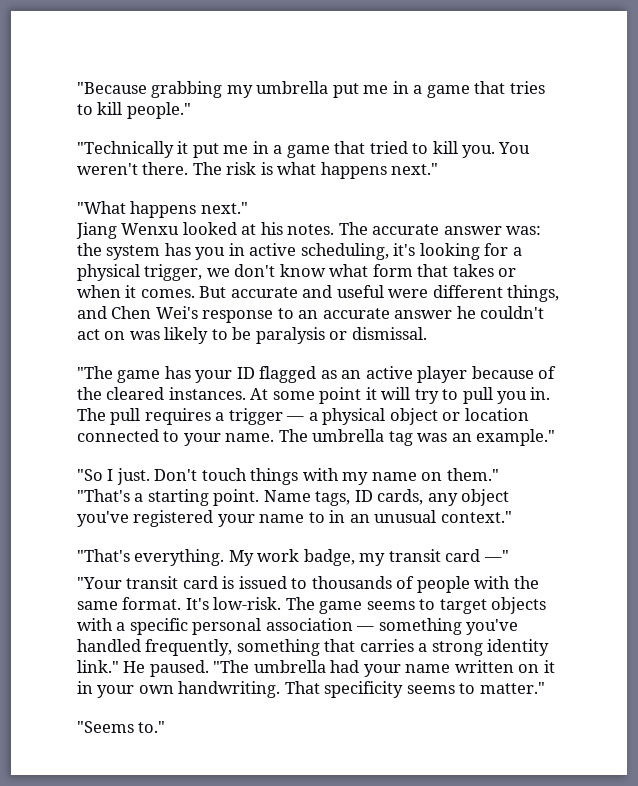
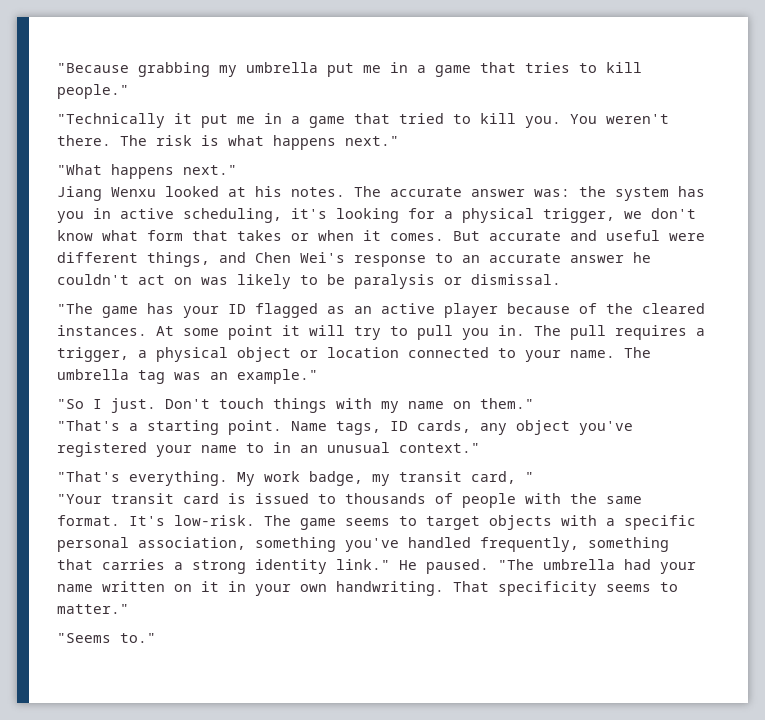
[228,408,305,425] trigger — -> [57,347,129,362] trigger,
[445,549,509,562] card —" -> [471,471,534,484] card, "
[265,618,375,631] association — -> [138,537,246,550] association,

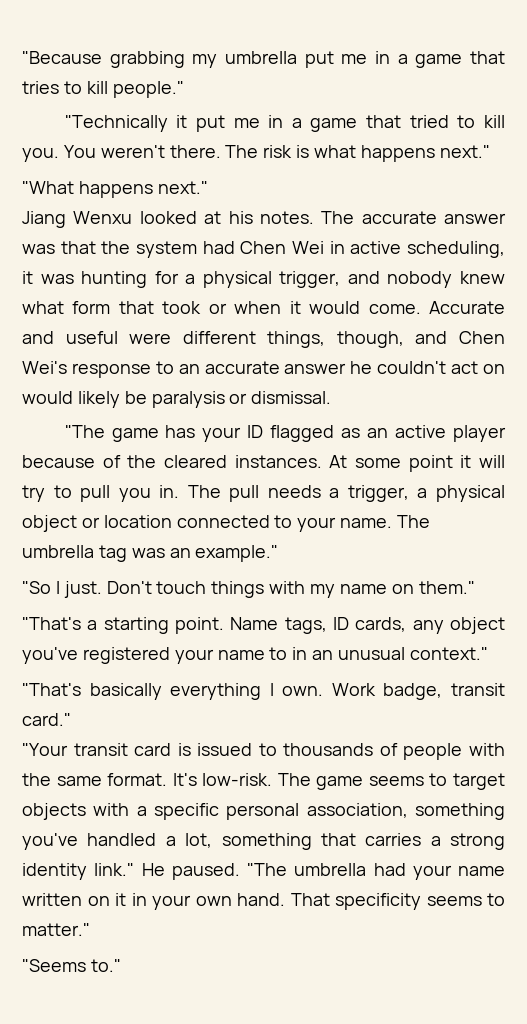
[534,186,705,201] [57,208,399,223] was: the system has you in active scheduling, it's looking -> [22,241,506,258] [22,271,148,288] was that the system had Chen Wei in active scheduling, it was hunting
[624,208,696,219] [57,230,93,241] we don't know -> [347,271,505,288] and nobody knew
[237,230,282,241] takes -> [162,301,202,314] took
[390,231,561,241] comes. But accurate -> [309,301,506,314] would come. Accurate
(210, 259) none -> [336,331,404,348] though,
[201,274,318,289] was likely to -> [22,391,120,408] would likely
[615,325,687,340] requires -> [267,485,321,498] needs
[129,471,534,486] everything. My work badge, my transit card, " -> [89,683,505,700] [22,713,71,726] basically everything I own. Work badge, transit card."
[480,537,579,552] frequently, -> [165,833,213,848] a lot,
[336,581,444,596] handwriting. -> [237,893,285,906] hand.

